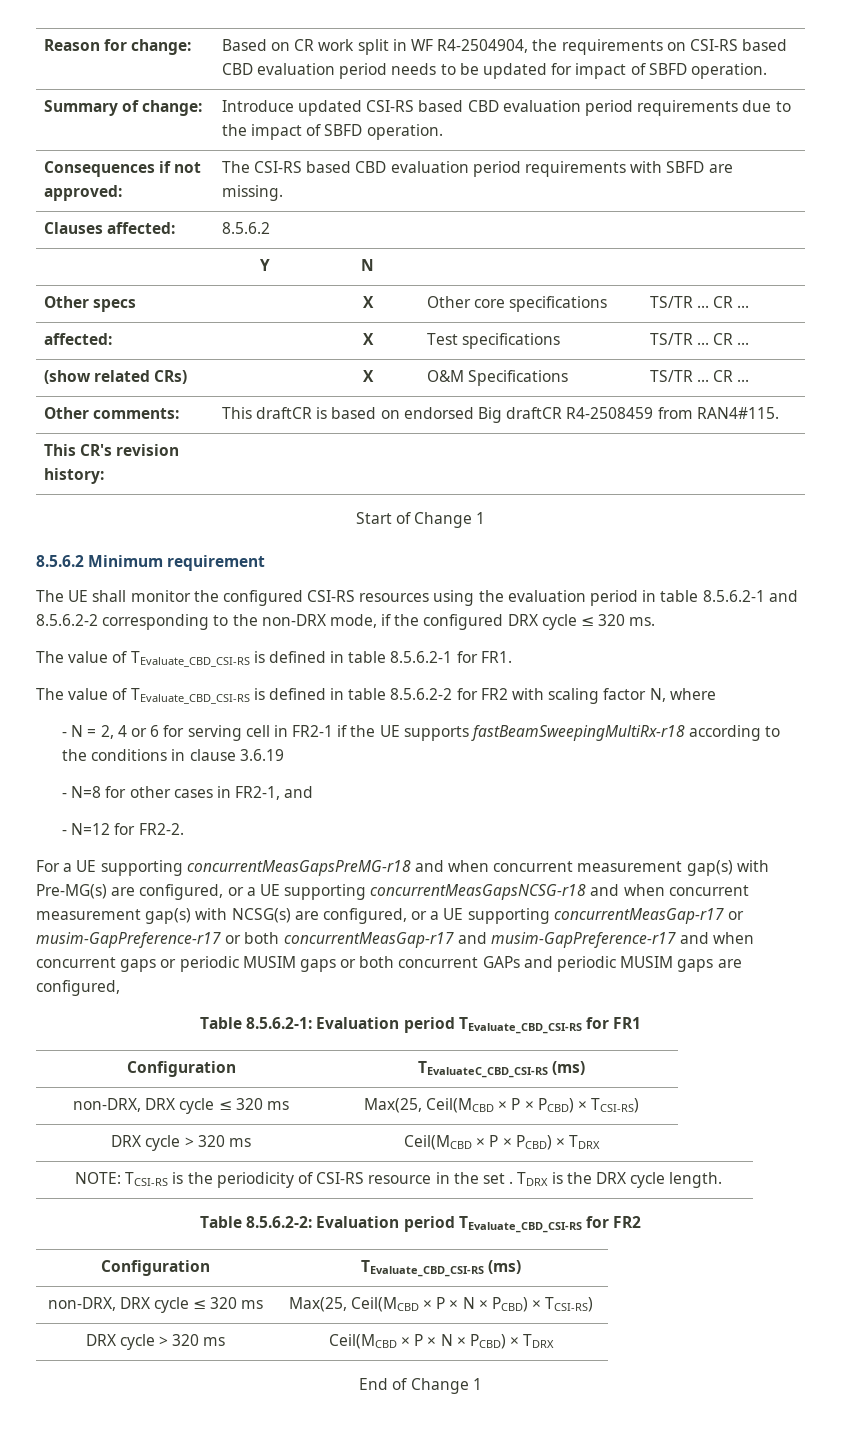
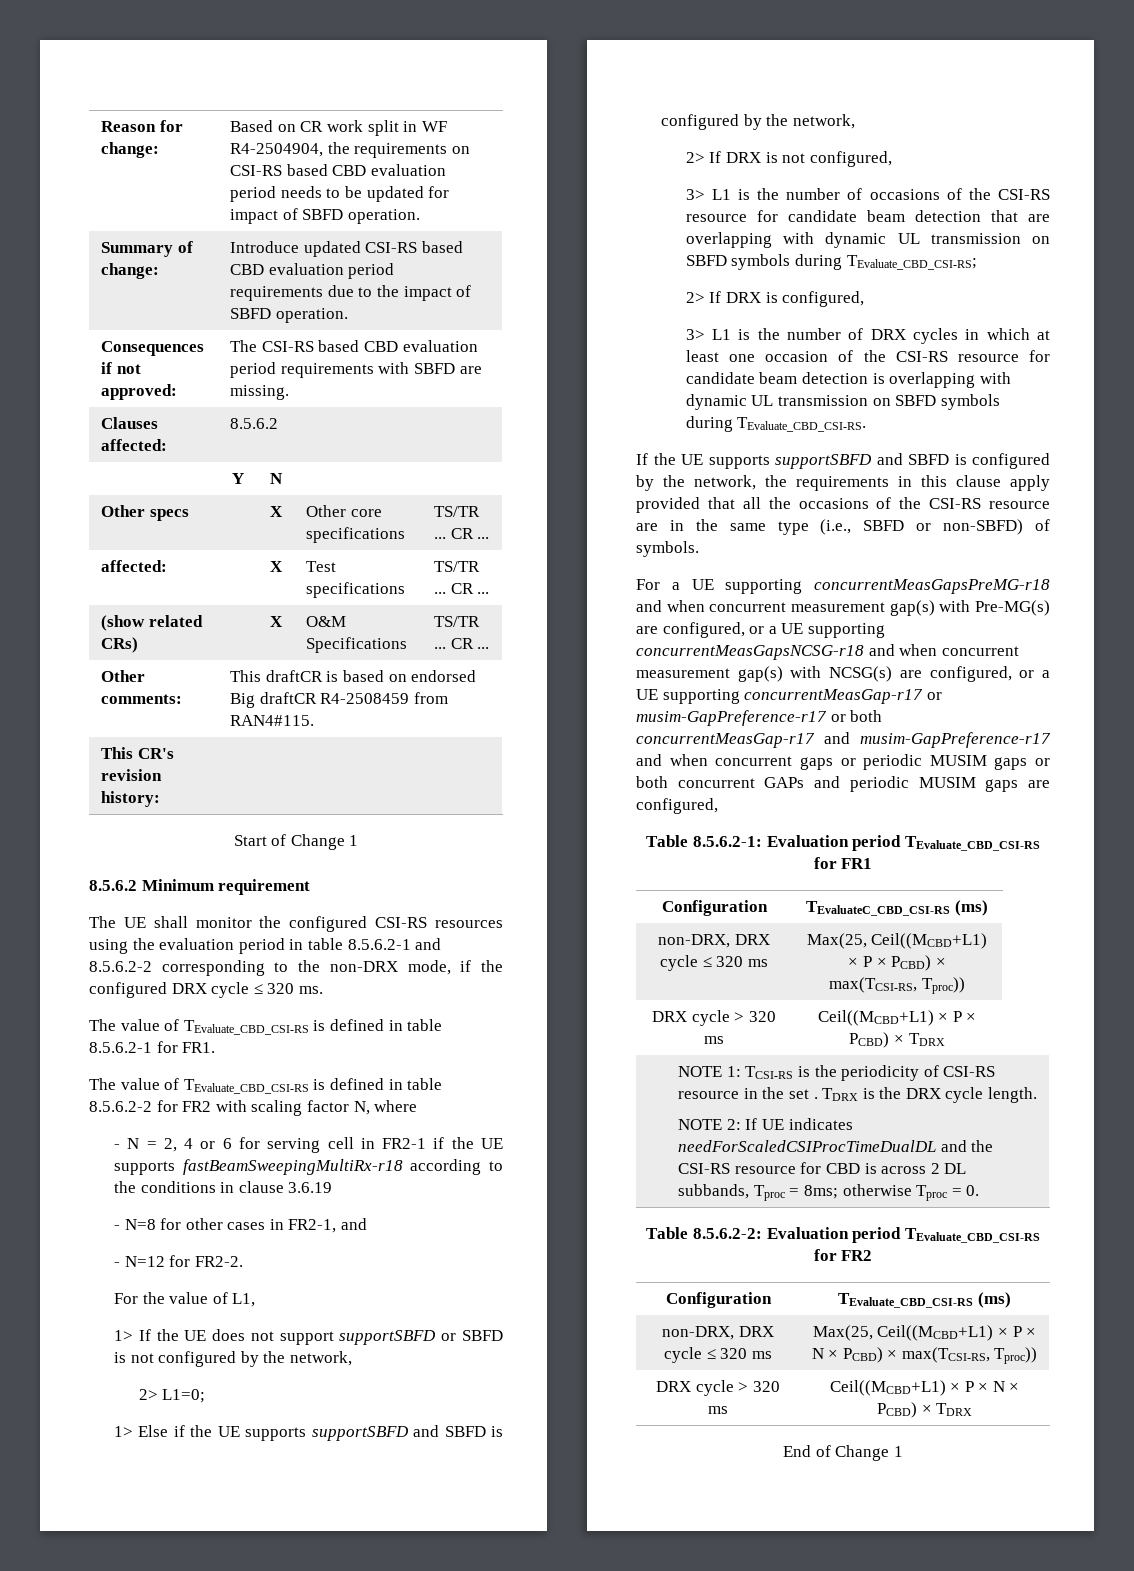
(184, 829) none -> [113,1292,256,1307] [113,1329,504,1345] [113,1351,352,1367] [138,1389,206,1403] [113,1425,503,1441] [660,114,855,130] [685,151,892,167] [685,188,1050,200] [685,210,1050,222] [685,232,1050,248] [685,254,977,270] [685,291,865,307] [685,328,1050,344] [685,350,1050,362] [685,372,1011,388] [685,394,1000,410] [685,416,867,432] [636,453,1050,469] [636,475,1050,491] [636,497,1050,513] [636,519,1050,535] [636,541,699,557] // For the value of L1, // 1> If the UE does not support supportSBFD or SBFD is not configured by the network, // 2> L1=0; // 1> Else if the UE supports supportSBFD and SBFD is configured by the network, // 2> If DRX is not configured, // 3> L1 is the number of occasions of the CSI-RS resource for candidate beam detection that are overlapping with dynamic UL transmission on SBFD symbols during TEvaluate_CBD_CSI-RS; // 2> If DRX is configured, // 3> L1 is the number of DRX cycles in which at least one occasion of the CSI-RS resource for candidate beam detection is overlapping with dynamic UL transmission on SBFD symbols during TEvaluate_CBD_CSI-RS. // If the UE supports supportSBFD and SBFD is configured by the network, the requirements in this clause apply provided that all the occasions of the CSI-RS resource are in the same type (i.e., SBFD or non-SBFD) of symbols.
[426,1098,640,1113] [111,1135,251,1151] [403,1135,472,1150] Ceil(MCBD × P × PCBD) × TCSI-RS) // DRX cycle > 320 ms | Ceil(MCBD -> [871,933,988,949] [848,955,946,971] [829,977,965,994] [652,1010,776,1026] [704,1036,724,1044] [817,1010,934,1026] Ceil((MCBD+L1) × P × PCBD) × max(TCSI-RS, Tproc)) // DRX cycle > 320 ms | Ceil((MCBD+L1)
[75,1172,122,1184] NOTE: -> [678,1066,741,1077] NOTE 1:
(723, 1180) none -> [678,1118,853,1130] [678,1140,994,1152] [678,1162,967,1174] [678,1184,980,1201] // NOTE 2: If UE indicates needForScaledCSIProcTimeDualDL and the CSI-RS resource for CBD is across 2 DL subbands, Tproc = 8ms; otherwise Tproc = 0.
[350,1297,594,1312] [85,1334,226,1350] [328,1334,397,1349] Ceil(MCBD × P × N × PCBD) × TCSI-RS) // DRX cycle > 320 ms | Ceil(MCBD -> [877,1325,1037,1341] [811,1347,1038,1364] [656,1380,780,1396] [708,1406,728,1414] [829,1380,946,1396] Ceil((MCBD+L1) × P × N × PCBD) × max(TCSI-RS, Tproc)) // DRX cycle > 320 ms | Ceil((MCBD+L1)

